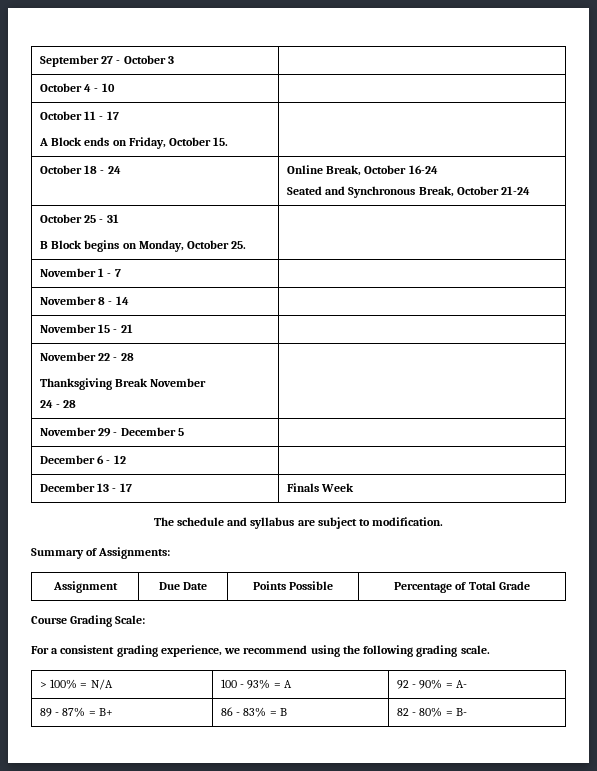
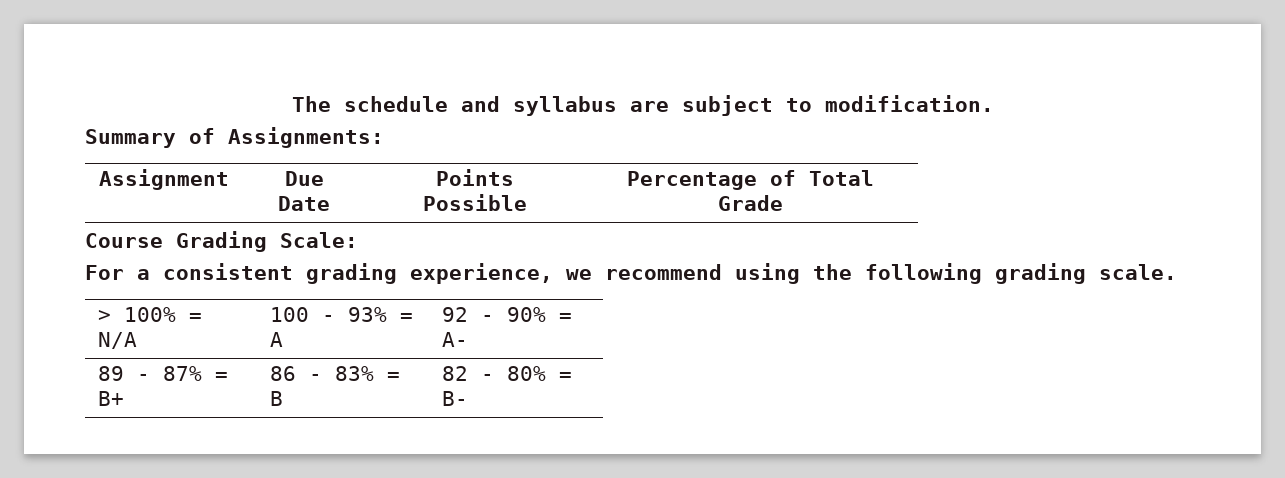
[39,55,174,67] [39,83,115,92] [39,111,119,120] [38,137,229,149] [39,165,121,174] [286,165,438,176] [286,186,531,198] [39,214,119,223] [39,240,247,252] [39,268,121,277] [39,296,129,305] [39,324,133,333] [39,352,134,361] [39,378,207,390] [39,400,77,408] [39,427,184,437] [39,455,126,464] [39,483,132,492] [286,483,355,492] September 27 - October 3 | // October 4 - 10 | // October 11 - 17 // A Block ends on Friday, October 15. | // October 18 - 24 | Online Break, October 16-24 // Seated and Synchronous Break, October 21-24 // October 25 - 31 // B Block begins on Monday, October 25. | // November 1 - 7 | // November 8 - 14 | // November 15 - 21 | // November 22 - 28 // Thanksgiving Break November // 24 - 28 | // November 29 - December 5 | // December 6 - 12 | // December 13 - 17 | Finals Week // -> (291, 104) none

